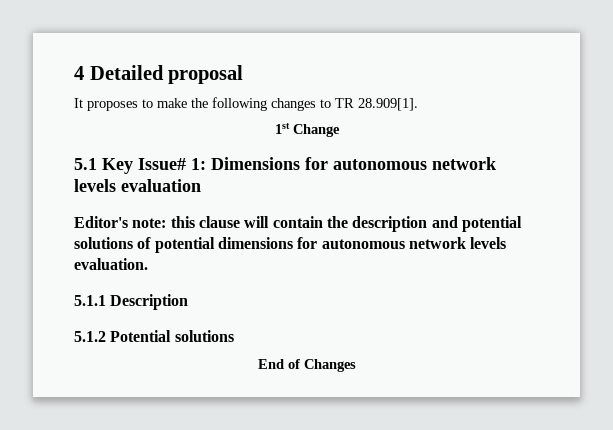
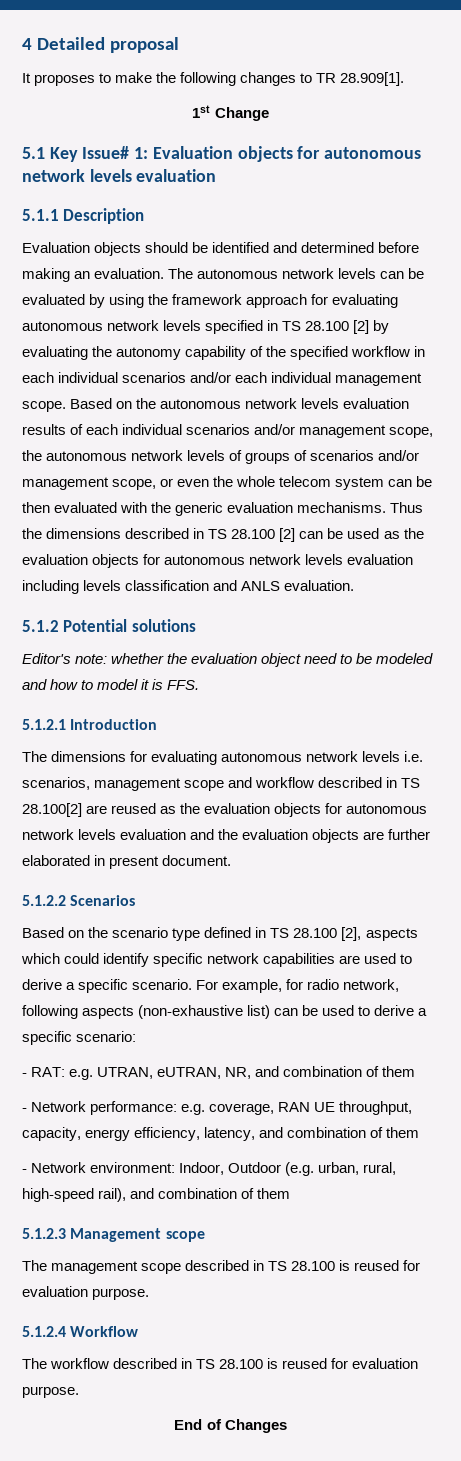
[211,157,300,170] Dimensions -> [152,146,293,162] Evaluation objects
[74,216,522,232] [74,237,507,253] [74,258,148,270] [74,294,189,310] Editor's note: this clause will contain the description and potential solutions of potential dimensions for autonomous network levels evaluation. // 5.1.1 Description -> [22,208,145,224] [22,242,420,256] [22,268,425,282] [22,294,399,308] [22,320,390,334] [22,346,426,360] [22,372,423,386] [22,398,410,412] [22,424,434,438] [22,450,420,464] [22,476,433,490] [22,502,424,516] [22,528,424,542] [22,554,414,568] [22,580,355,594] 5.1.1 Description // Evaluation objects should be identified and determined before making an evaluation. The autonomous network levels can be evaluated by using the framework approach for evaluating autonomous network levels specified in TS 28.100 [2] by evaluating the autonomy capability of the specified workflow in each individual scenarios and/or each individual management scope. Based on the autonomous network levels evaluation results of each individual scenarios and/or management scope, the autonomous network levels of groups of scenarios and/or management scope, or even the whole telecom system can be then evaluated with the generic evaluation mechanisms. Thus the dimensions described in TS 28.100 [2] can be used as the evaluation objects for autonomous network levels evaluation including levels classification and ANLS evaluation.
(234, 336) none -> [22,653,434,667] [22,679,200,690] [22,719,158,730] [22,751,424,765] [22,777,421,791] [22,803,428,817] [22,829,431,843] [22,855,232,869] [22,895,136,906] [22,927,418,941] [21,953,413,967] [22,979,400,993] [22,1005,428,1019] [22,1031,137,1045] [22,1066,416,1080] [22,1101,413,1115] [22,1127,420,1141] [22,1162,397,1176] [22,1188,291,1202] [22,1228,205,1242] [22,1260,421,1274] [22,1286,150,1300] [22,1326,139,1337] [22,1358,419,1369] [22,1386,79,1398] // Editor's note: whether the evaluation object need to be modeled and how to model it is FFS. // 5.1.2.1 Introduction // The dimensions for evaluating autonomous network levels i.e. scenarios, management scope and workflow described in TS 28.100[2] are reused as the evaluation objects for autonomous network levels evaluation and the evaluation objects are further elaborated in present document. // 5.1.2.2 Scenarios // Based on the scenario type defined in TS 28.100 [2], aspects which could identify specific network capabilities are used to derive a specific scenario. For example, for radio network, following aspects (non-exhaustive list) can be used to derive a specific scenario: // - RAT: e.g. UTRAN, eUTRAN, NR, and combination of them // - Network performance: e.g. coverage, RAN UE throughput, capacity, energy efficiency, latency, and combination of them // - Network environment: Indoor, Outdoor (e.g. urban, rural, high-speed rail), and combination of them // 5.1.2.3 Management scope // The management scope described in TS 28.100 is reused for evaluation purpose. // 5.1.2.4 Workflow // The workflow described in TS 28.100 is reused for evaluation purpose.

